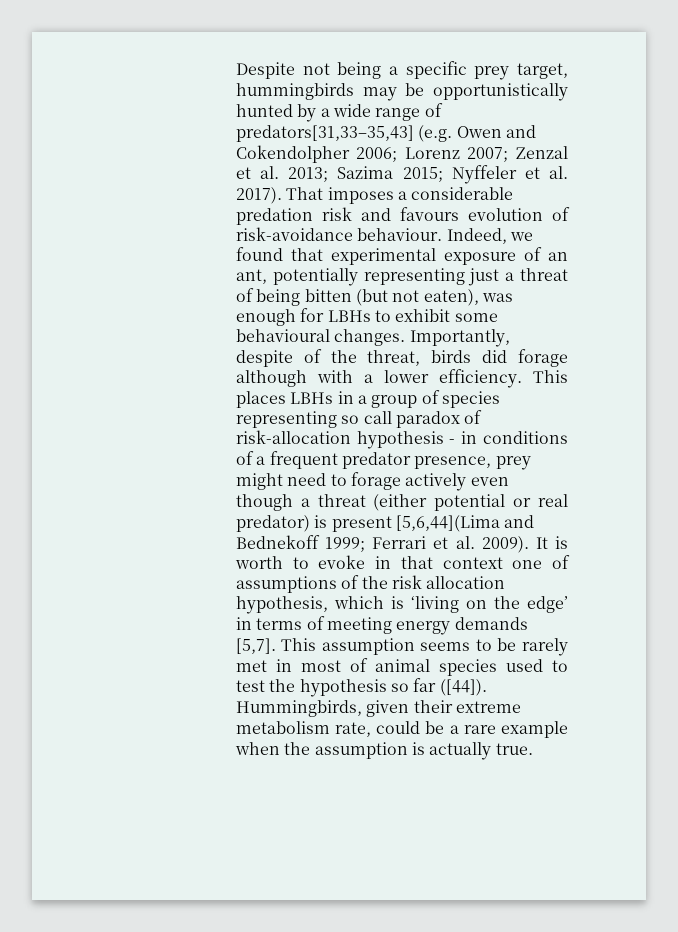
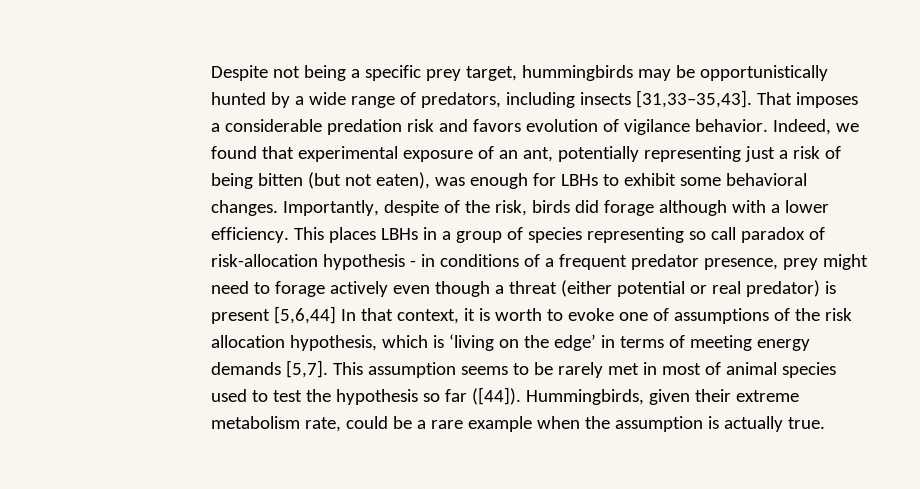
[235,125,536,142] [235,145,568,163] [235,165,568,184] [235,187,282,204] predators[31,33–35,43] (e.g. Owen and Cokendolpher 2006; Lorenz 2007; Zenzal et al. 2013; Sazima 2015; Nyffeler et al. 2017). -> [420,90,752,108] predators, including insects [31,33–35,43].
[399,207,459,221] favours -> [472,119,521,132] favors
[235,227,443,241] risk-avoidance behaviour. -> [623,119,768,135] vigilance behavior.
[520,268,568,281] threat -> [792,146,820,159] risk
[235,329,330,342] behavioural -> [725,173,807,186] behavioral
[367,350,421,366] threat, -> [494,200,527,216] risk,
[395,515,535,532] [235,535,548,553] [5,6,44](Lima and Bednekoff 1999; Ferrari et al. 2009). It -> [273,306,475,324] [5,6,44] In that context, it
[375,556,503,569] in that context -> (614, 314) none

